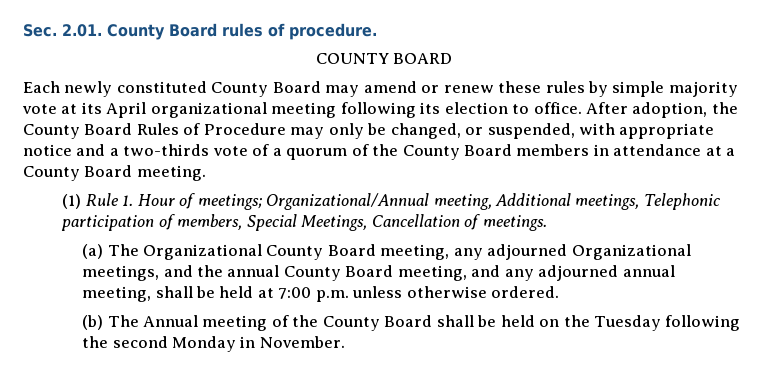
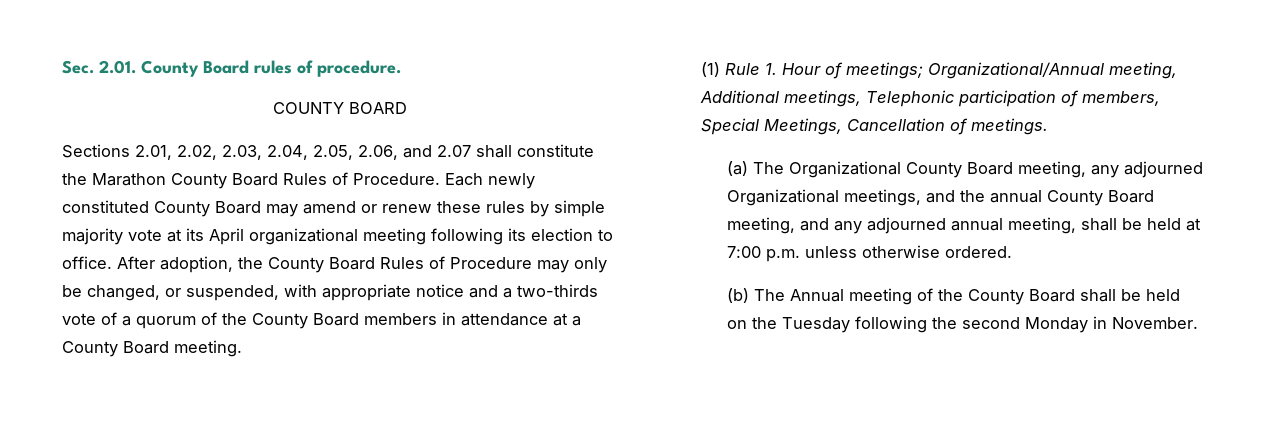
(453, 58) none -> [62,144,594,160] [62,172,440,189] Sections 2.01, 2.02, 2.03, 2.04, 2.05, 2.06, and 2.07 shall constitute the Marathon County Board Rules of Procedure.

